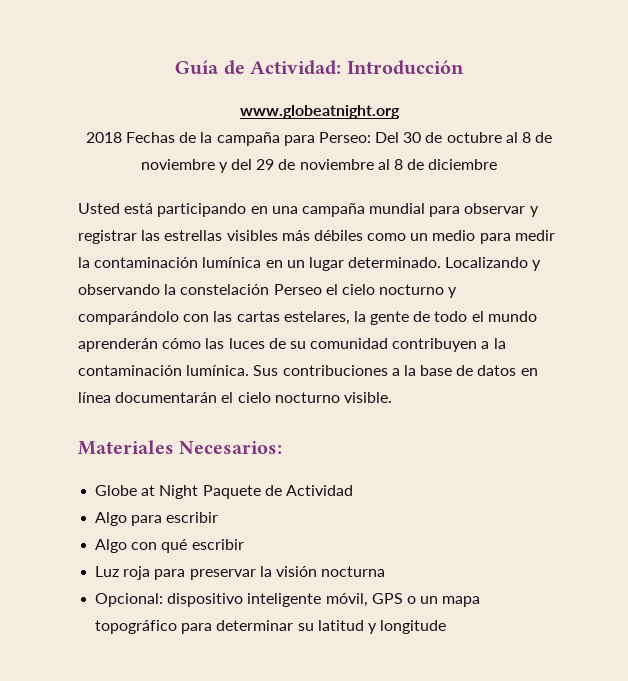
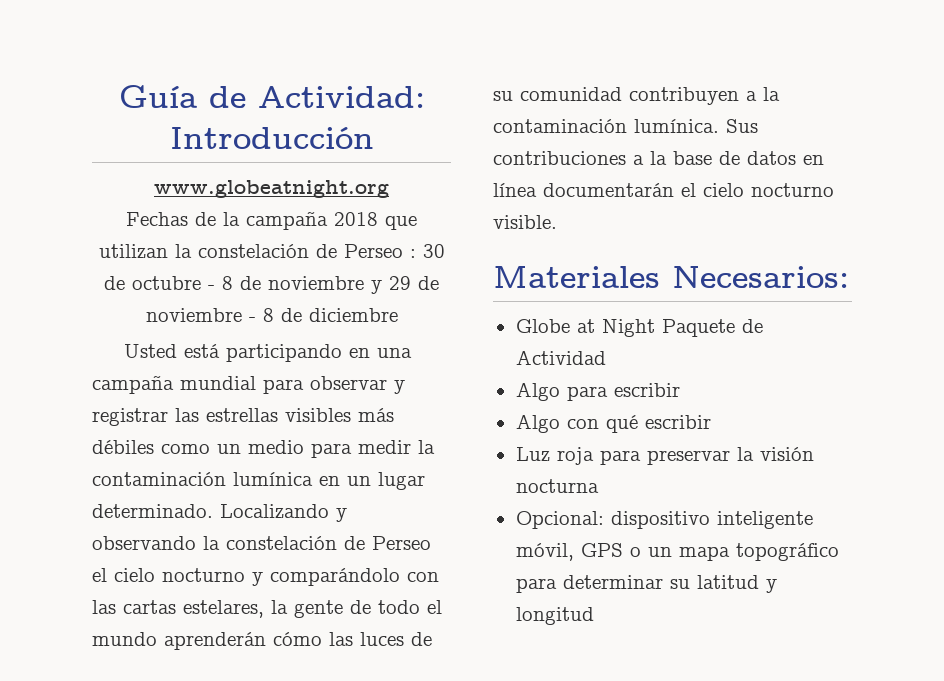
[85,132,122,143] 2018 -> (389, 189) none
[283,132,400,146] para Perseo: Del -> [334,212,417,230] [98,244,416,259] 2018 que utilizan la constelación de Perseo :
[505,132,518,143] al -> [208,285,215,290] -
[231,159,253,170] del -> (382, 287) none
[377,159,390,170] al -> [248,317,256,322] -
(270, 289) none -> [344,536,365,550] de
[380,620,447,634] longitude -> [515,607,594,625] longitud

